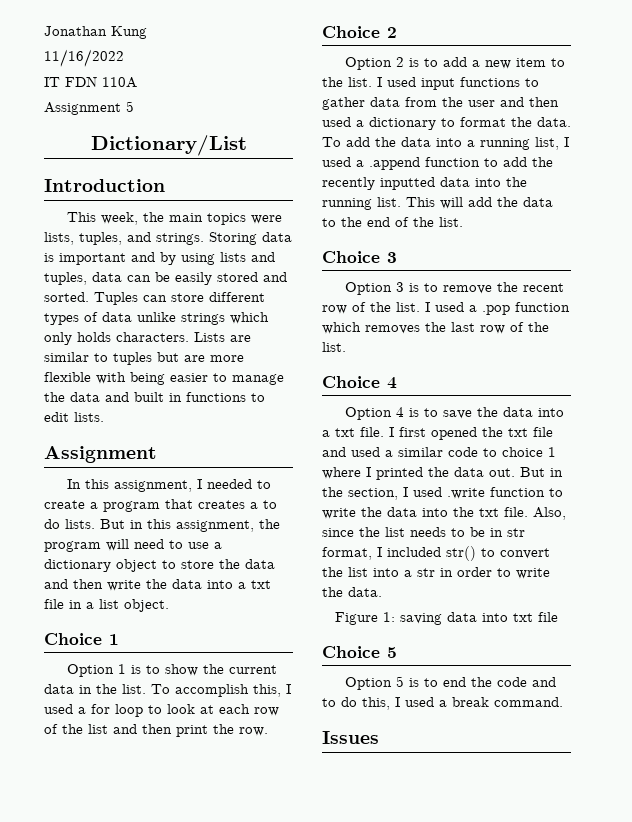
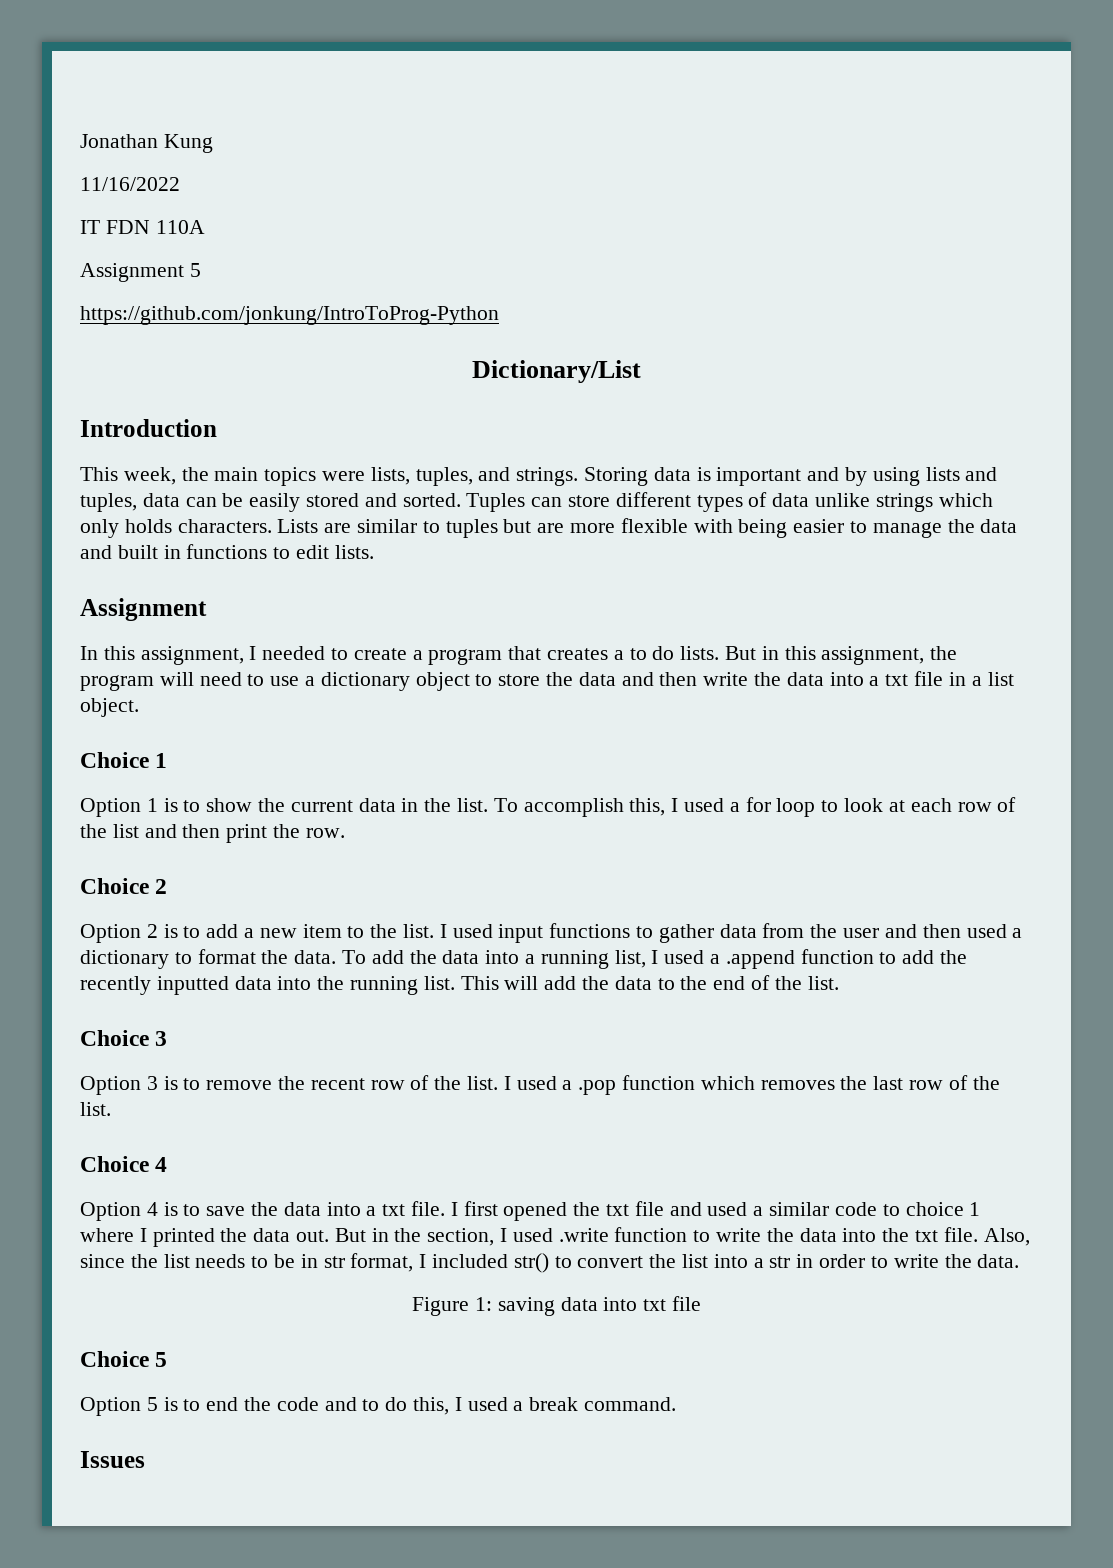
(134, 106) none -> [80,306,499,325] // https://github.com/jonkung/IntroToProg-Python

